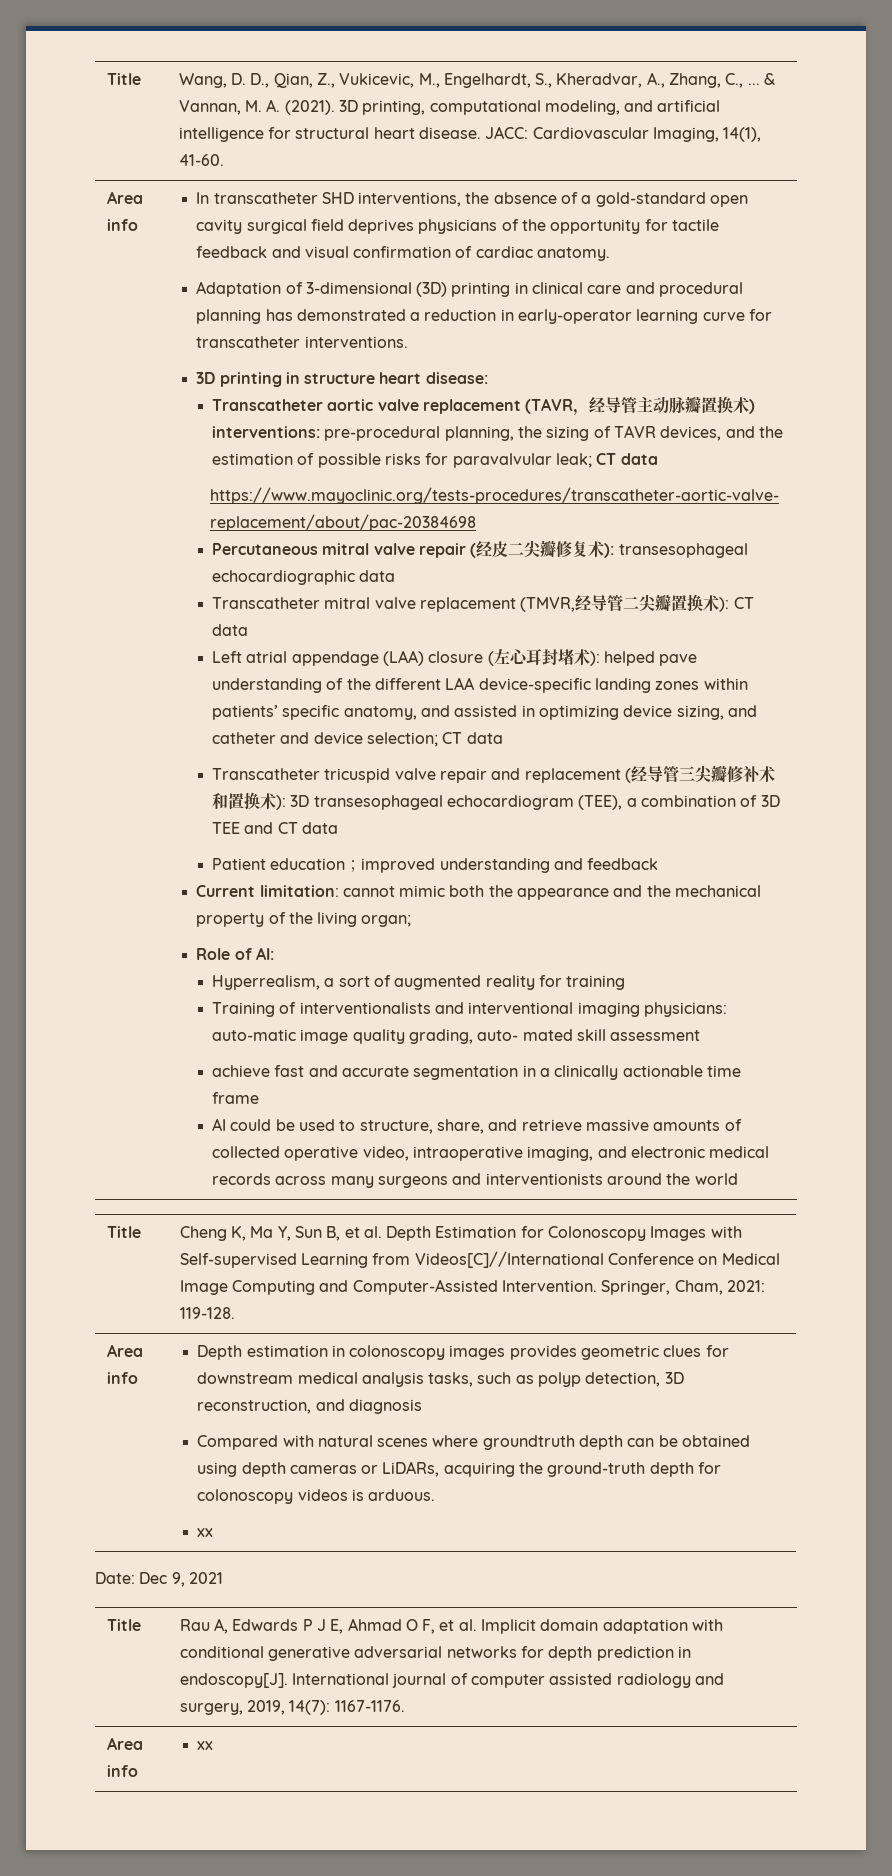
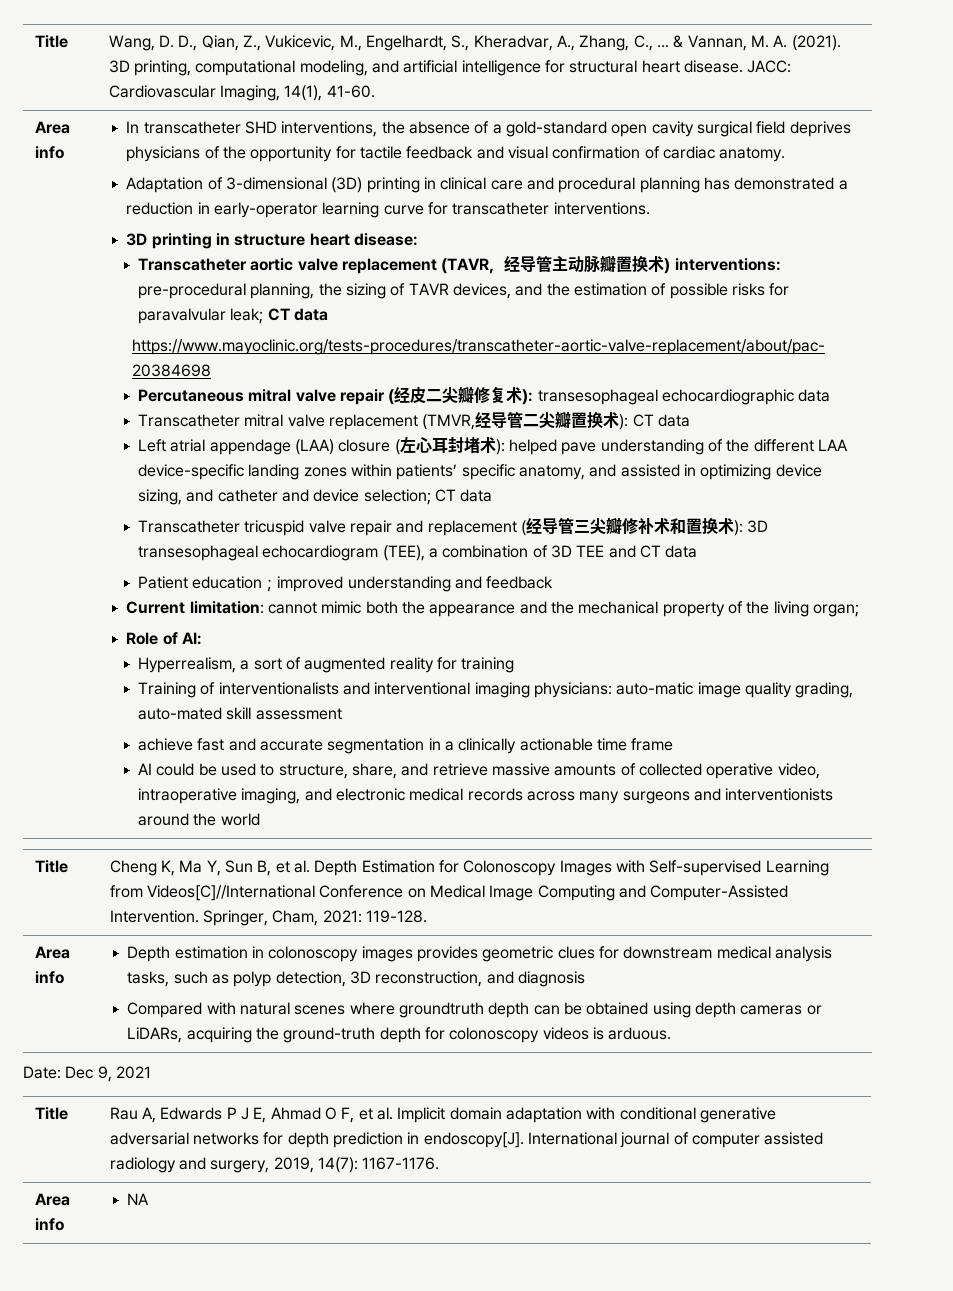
[477,1029,573,1041] auto- mated -> [138,707,223,720] auto-mated
[197,1528,214,1537] // xx -> (672, 1033) none
[197,1741,214,1750] xx -> [127,1193,150,1205] NA

